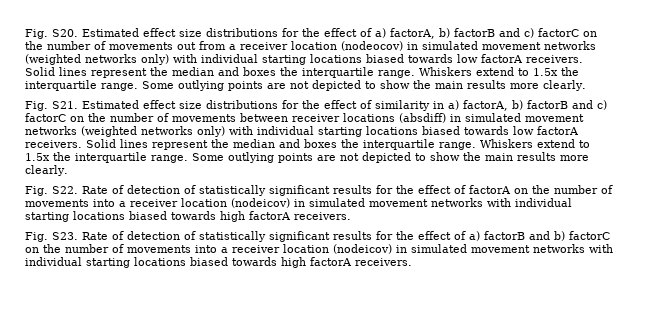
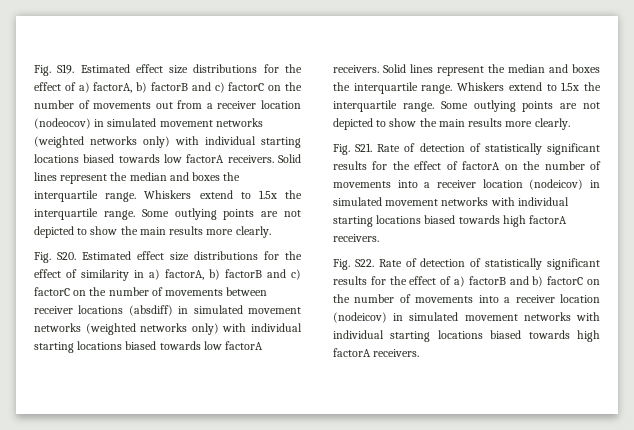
[25,29,78,39] Fig. S20. -> [34,64,75,76] Fig. S19.
[52,101,78,109] S21. -> [57,252,76,260] S20.
[52,186,78,194] S22. -> [355,143,373,152] S21.
[52,232,78,240] S23. -> [354,259,374,267] S22.

